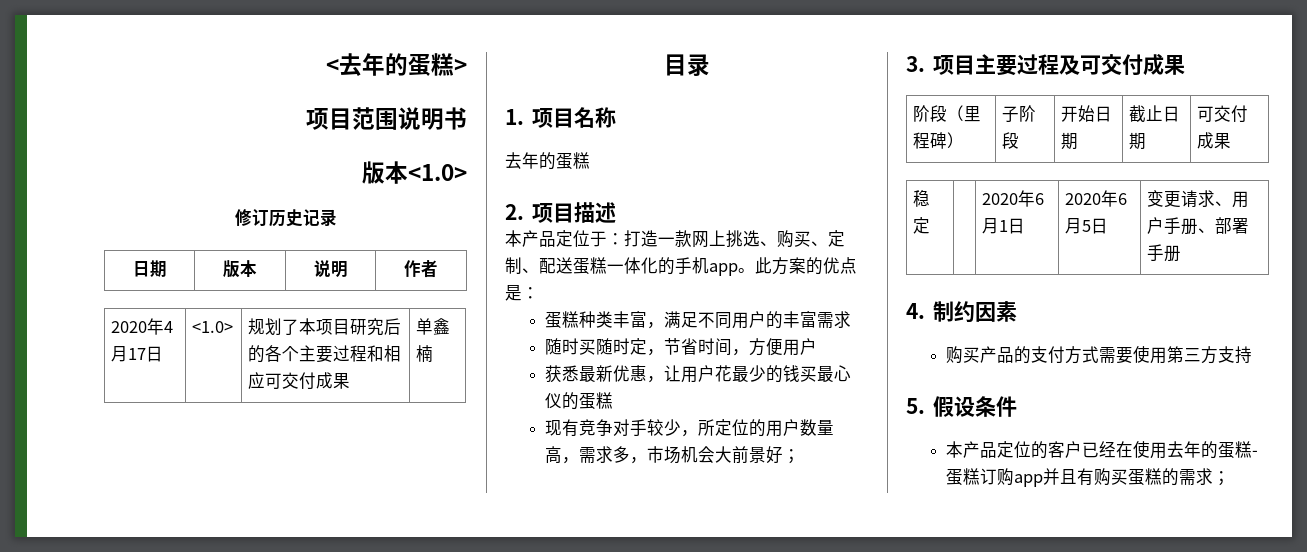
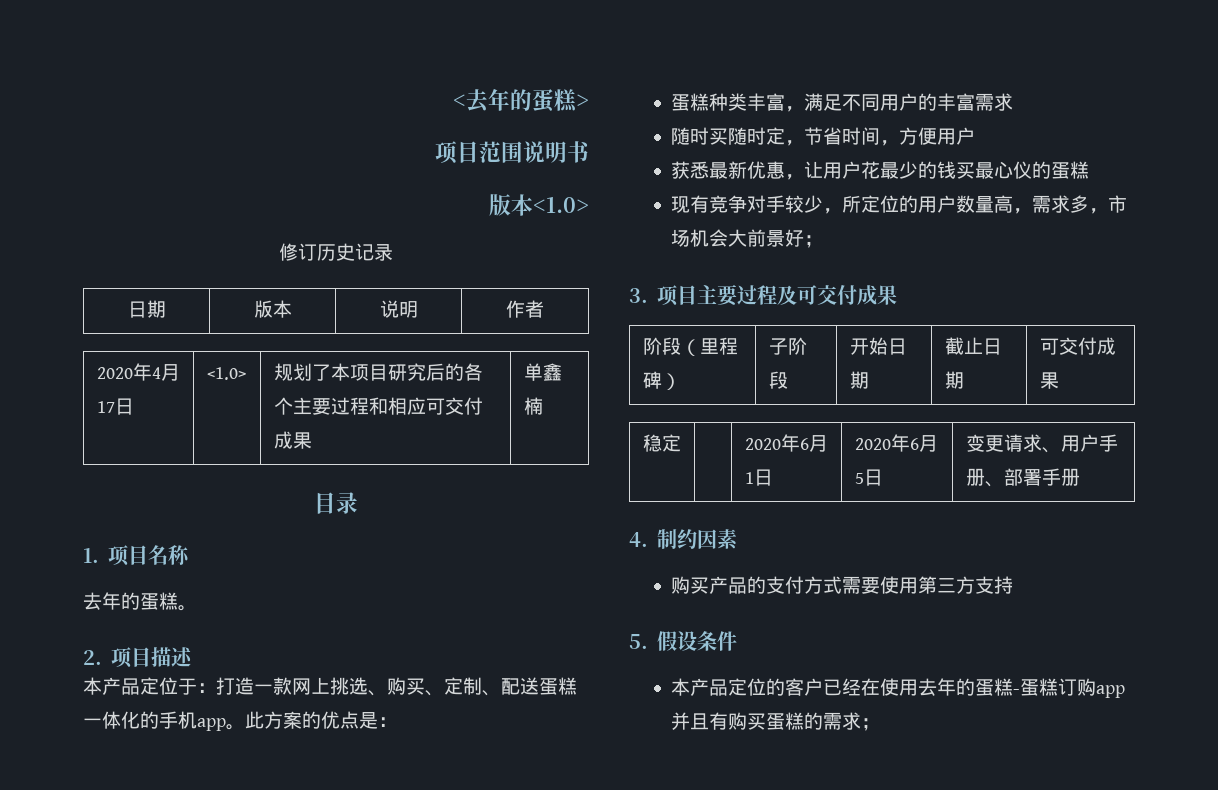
(590, 160) none -> [178,605,197,611] 。

